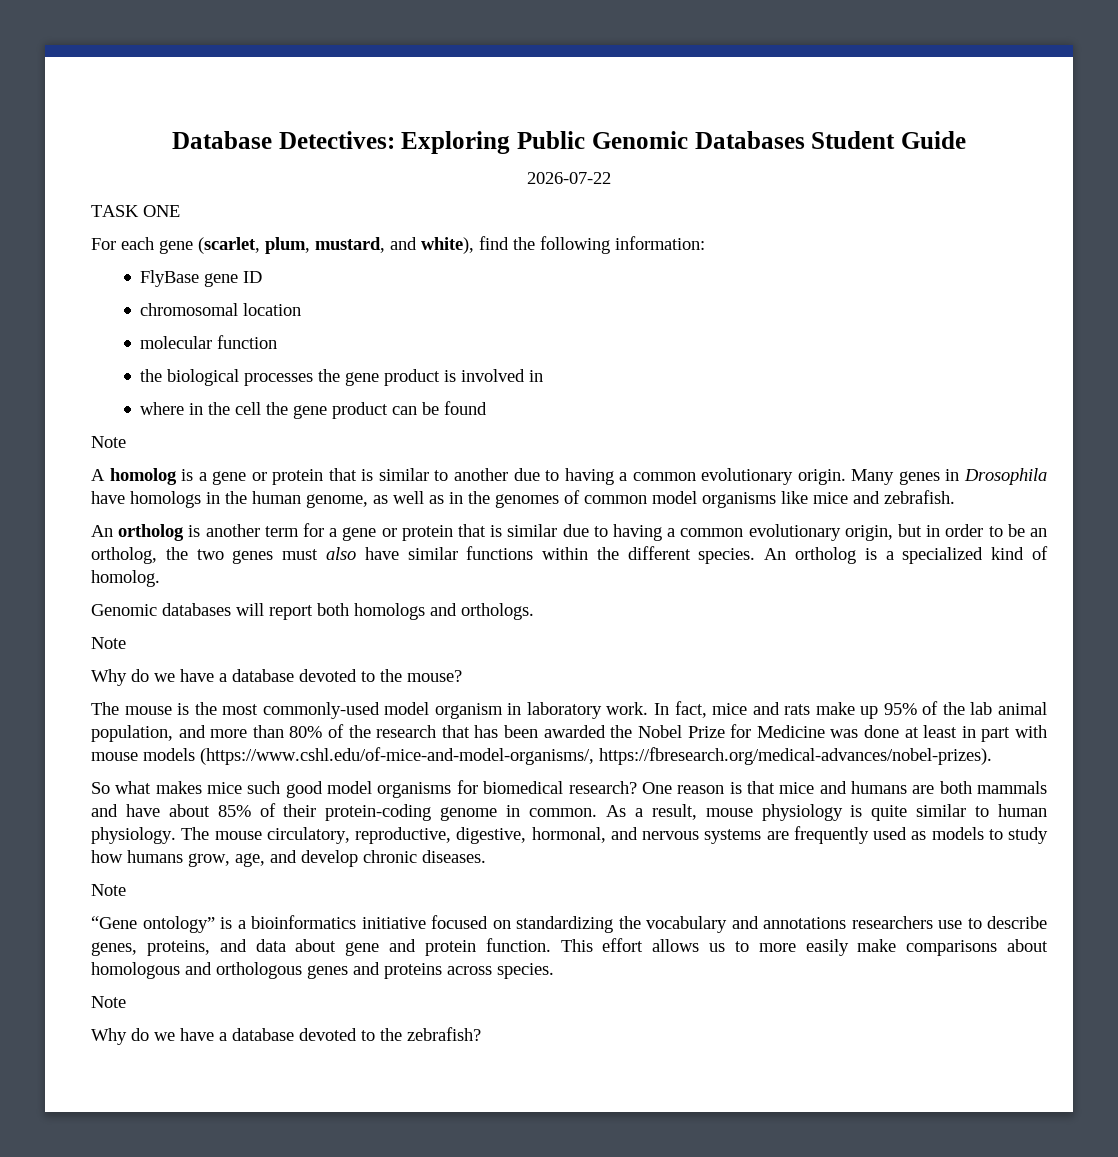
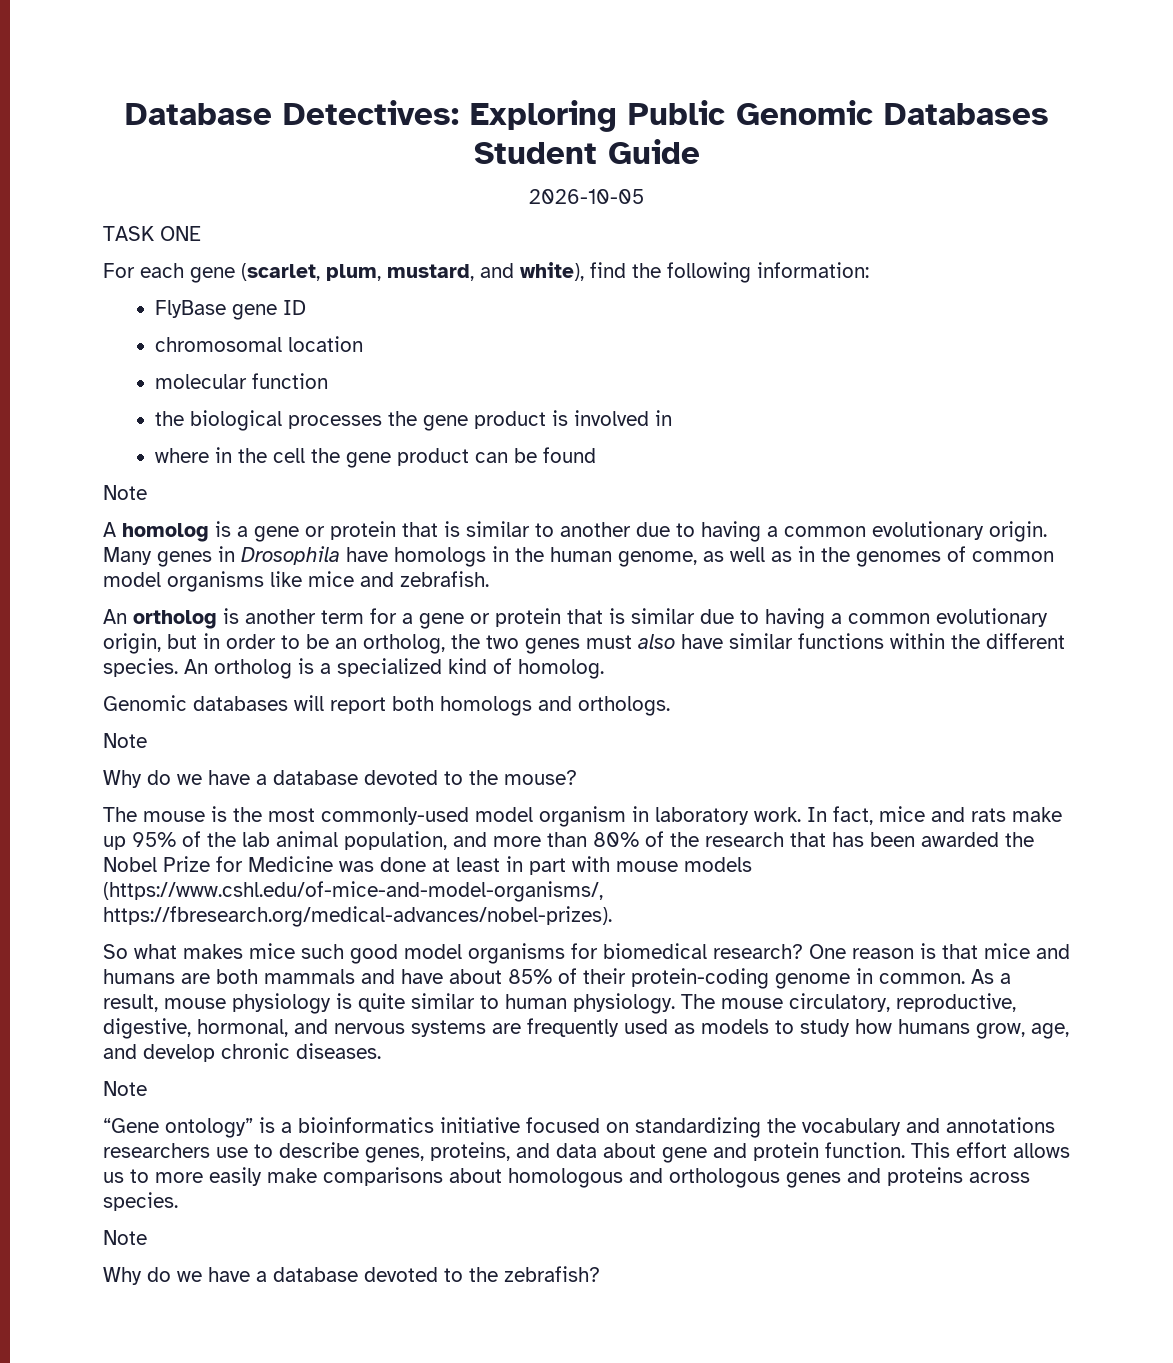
[527,172,611,184] 2026-07-22 -> [529,189,644,204] 2026-10-05

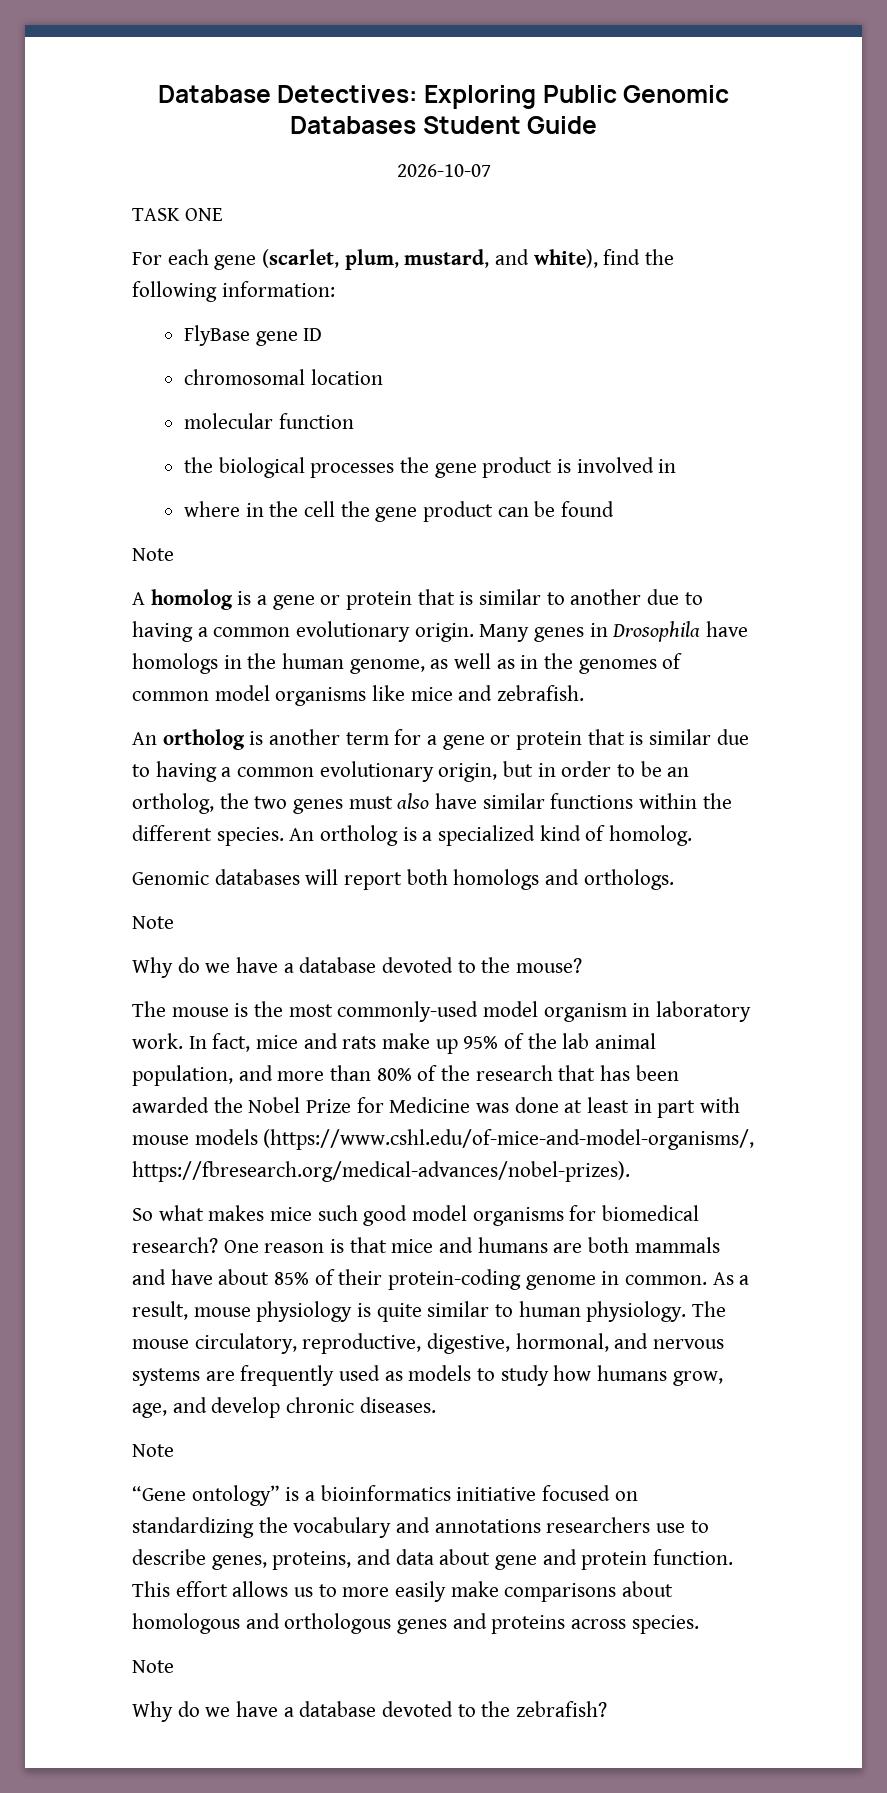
[529,189,644,204] 2026-10-05 -> [396,164,491,177] 2026-10-07

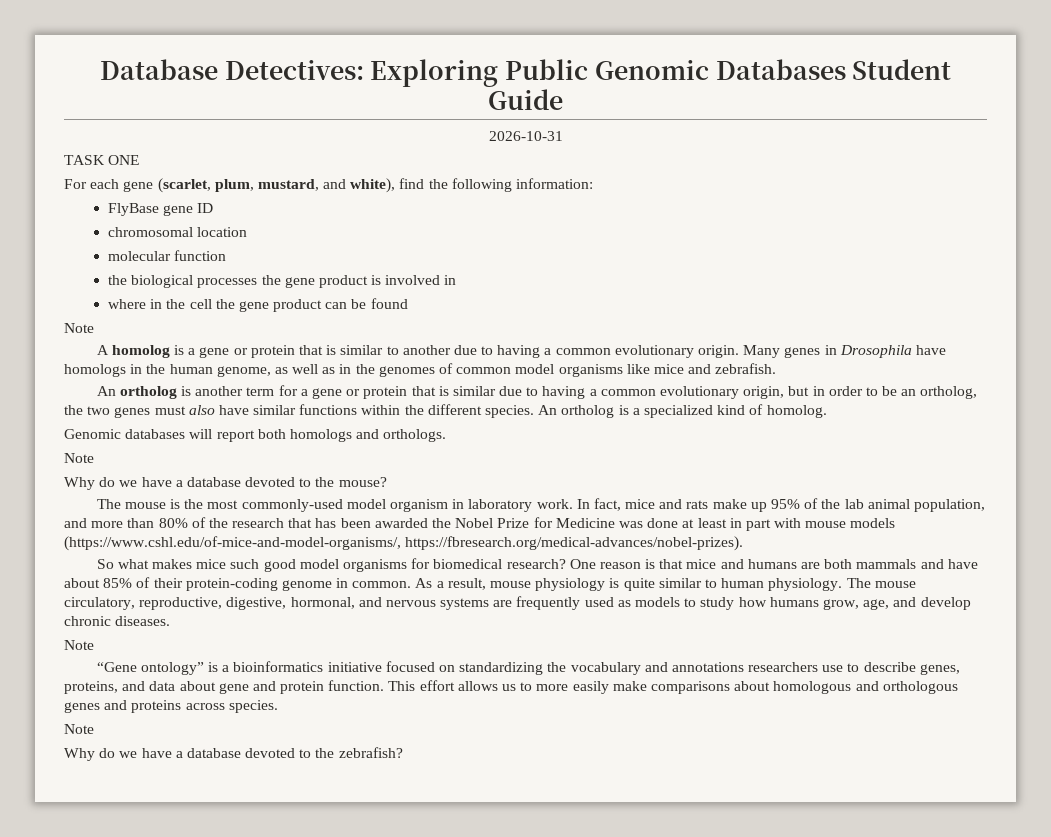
[396,164,491,177] 2026-10-07 -> [488,131,563,141] 2026-10-31

